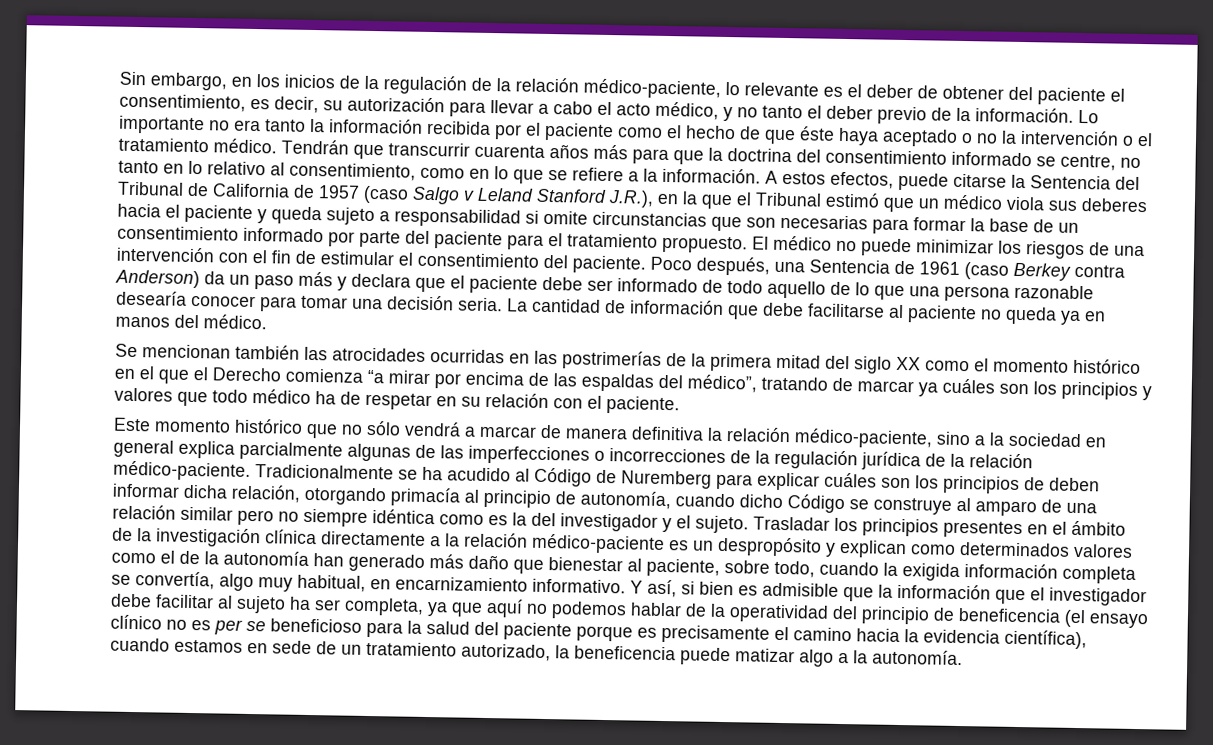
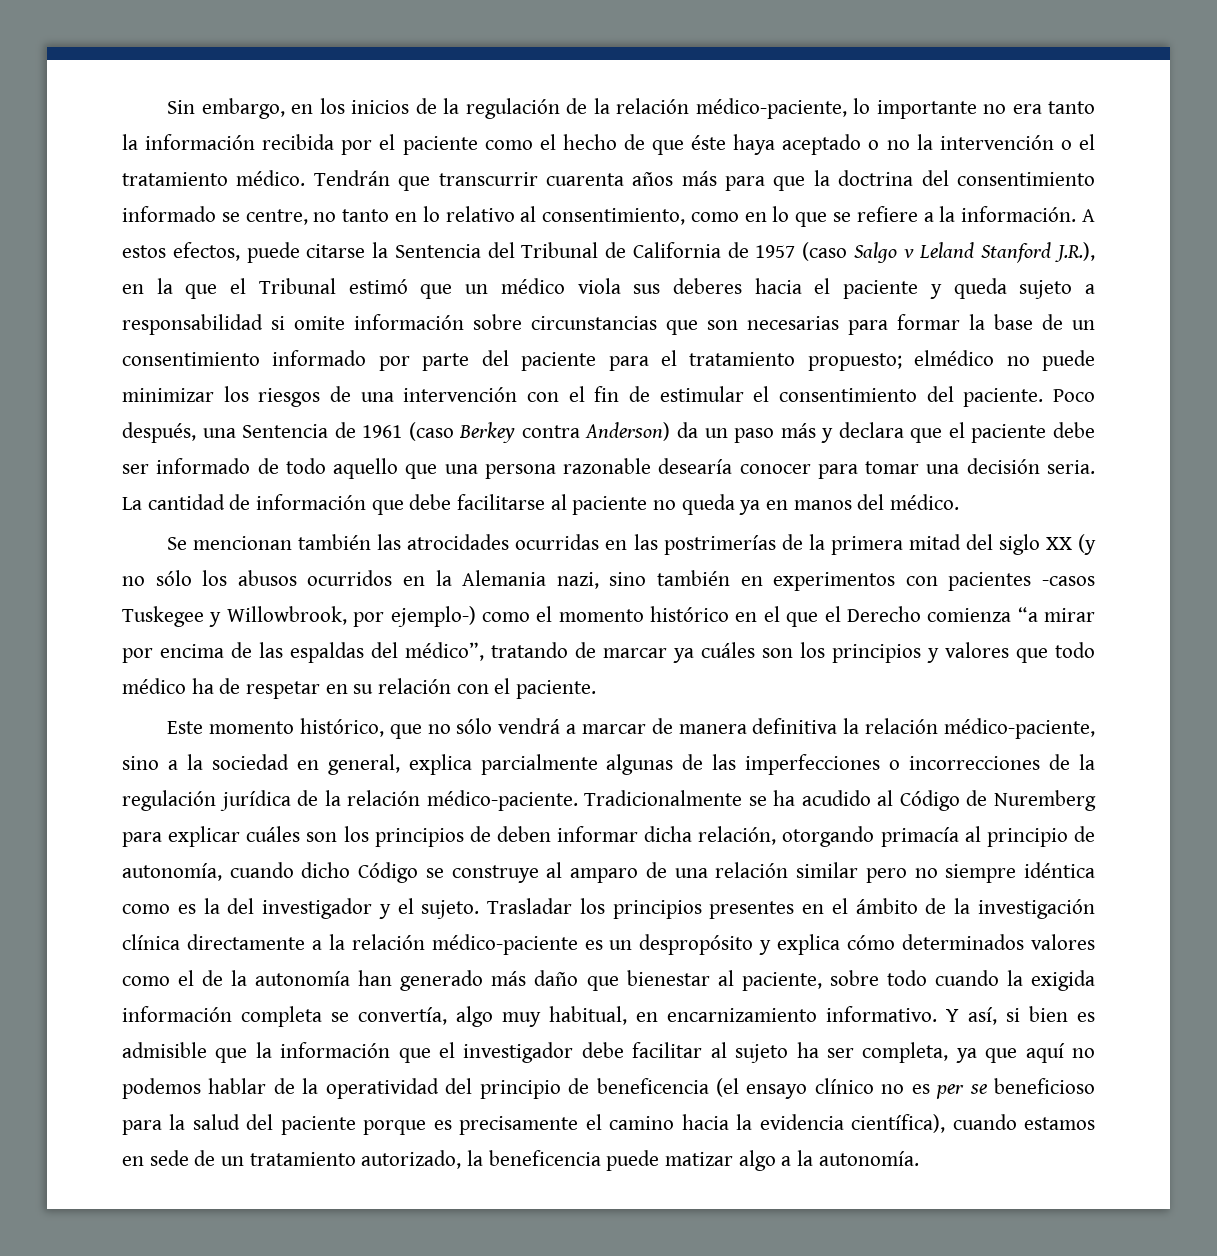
[744,82,1125,106] [119,93,1099,125] relevante es el deber de obtener del paciente el consentimiento, es decir, su autorización para llevar a cabo el acto médico, y no tanto el deber previo de la información. Lo -> (871, 106) none
(588, 217) none -> [354,314,522,330] información sobre
[662,235,832,254] propuesto. El médico -> [807,350,995,371] propuesto; elmédico
[830,281,870,296] de lo -> (399, 468) none
(921, 363) none -> [1077,534,1096,555] [122,570,1096,591] [122,606,476,627] (y no sólo los abusos ocurridos en la Alemania nazi, sino también en experimentos con pacientes -casos Tuskegee y Willowbrook, por ejemplo-)
[234,418,303,434] histórico -> [299,718,384,737] histórico,
[113,439,174,458] general -> [327,754,400,775] general,
[839,539,956,559] explican como -> [777,934,896,955] explica cómo
[774,560,815,578] todo, -> [886,970,927,986] todo

